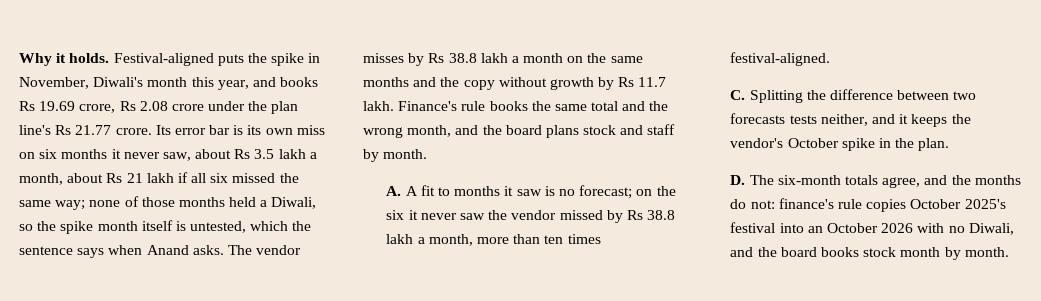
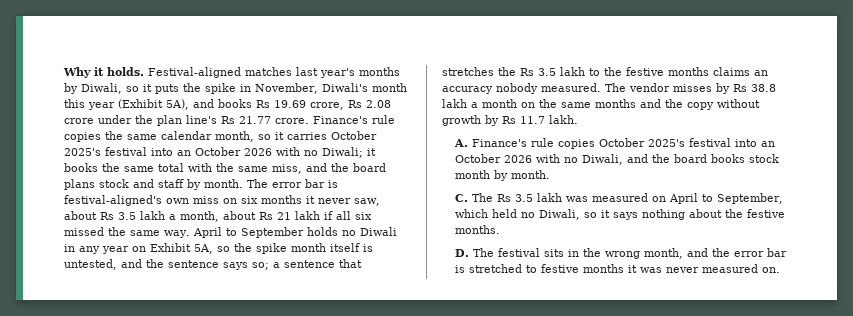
(214, 59) none -> [245,67,400,78] [64,83,152,94] matches last year's months by Diwali, so it
[217,80,249,90] year, -> [88,99,189,110] year (Exhibit 5A),
[155,125,262,135] Its error bar is its -> [313,115,395,124] [64,131,377,142] [64,147,376,158] [64,163,386,174] [64,179,338,190] [64,195,162,206] Finance's rule copies the same calendar month, so it carries October 2025's festival into an October 2026 with no Diwali; it books the same total with the same miss, and the board plans stock and staff by month. The error bar is festival-aligned's
[55,196,317,210] way; none of those months held a Diwali, -> [164,227,397,238] [64,243,213,254] way. April to September holds no Diwali in any year on Exhibit 5A,
[250,221,289,231] which -> [121,259,142,268] and
[108,245,224,255] when Anand asks. -> [252,259,362,270] [442,67,768,76] [442,83,601,94] so; a sentence that stretches the Rs 3.5 lakh to the festive months claims an accuracy nobody measured.
[398,101,669,111] [363,124,676,138] [363,149,428,162] [386,185,676,199] [386,210,676,223] [386,234,601,246] [730,52,831,66] [730,89,977,103] [730,113,971,127] [730,138,950,151] [730,175,1021,188] [730,198,834,209] Finance's rule books the same total and the wrong month, and the board plans stock and staff by month. // A. A fit to months it saw is no forecast; on the six it never saw the vendor missed by Rs 38.8 lakh a month, more than ten times festival-aligned. // C. Splitting the difference between two forecasts tests neither, and it keeps the vendor's October spike in the plan. // D. The six-month totals agree, and the months do not: finance's -> [454,139,528,147] // A. Finance's
(1009, 252) none -> [455,193,784,204] [455,209,786,220] [455,225,501,234] [455,248,788,259] [455,264,781,273] // C. The Rs 3.5 lakh was measured on April to September, which held no Diwali, so it says nothing about the festive months. // D. The festival sits in the wrong month, and the error bar is stretched to festive months it was never measured on.

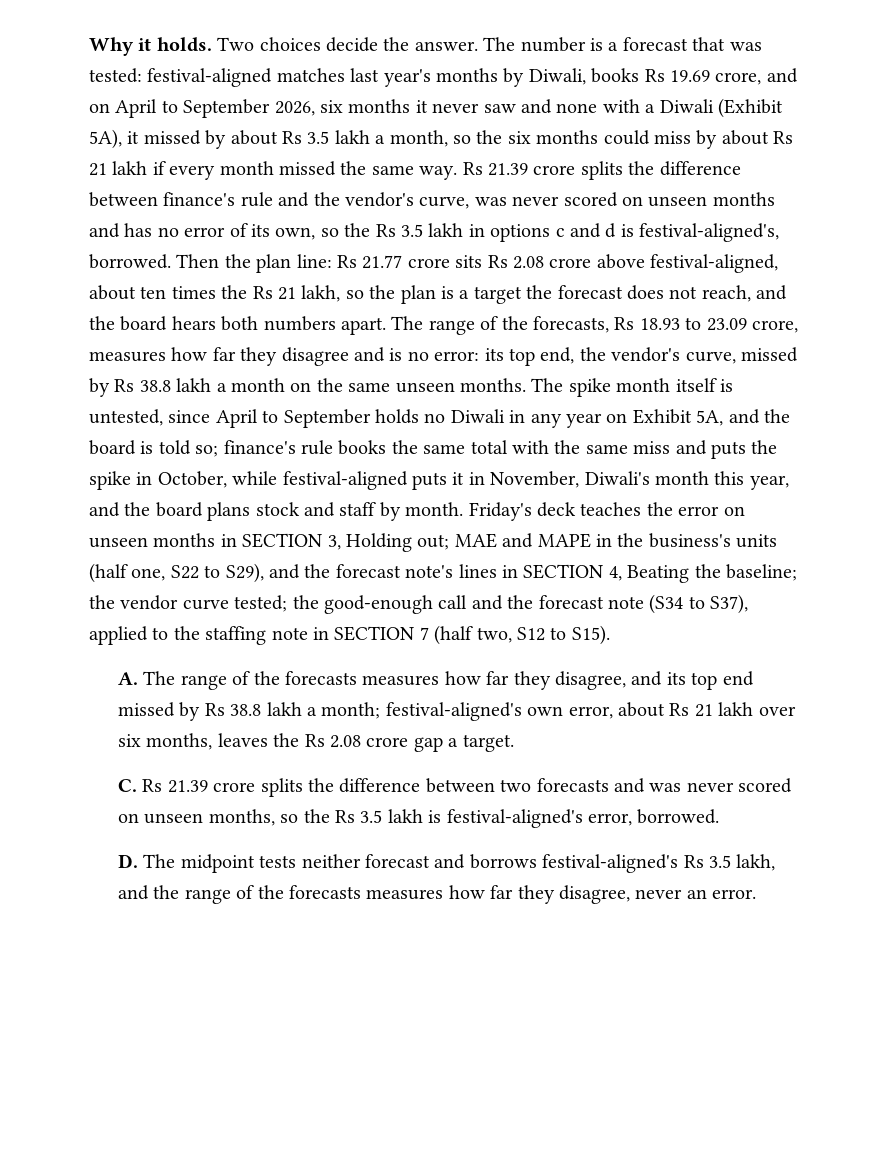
[148,67,241,78] Festival-aligned -> [217,37,762,52] [89,68,273,87] Two choices decide the answer. The number is a forecast that was tested: festival-aligned
[126,83,407,94] [64,99,391,110] [64,115,395,126] [64,131,377,142] [64,147,376,158] [64,163,386,174] [64,179,338,190] [64,195,380,206] so it puts the spike in November, Diwali's month this year (Exhibit 5A), and books Rs 19.69 crore, Rs 2.08 crore under the plan line's Rs 21.77 crore. Finance's rule copies the same calendar month, so it carries October 2025's festival into an October 2026 with no Diwali; it books the same total with the same miss, and the board plans stock and staff by month. The error bar is festival-aligned's own miss on six months it never saw, -> [591,68,798,85] [89,98,783,118] [89,129,227,149] books Rs 19.69 crore, and on April to September 2026, six months it never saw and none with a Diwali (Exhibit 5A), it missed by
(219, 216) none -> [452,130,718,149] so the six months could miss by
[336,211,372,220] all six -> [169,161,274,180] every month
(190, 234) none -> [462,161,741,180] [89,192,775,209] [89,223,780,242] [89,254,779,273] [89,285,788,304] [89,316,798,335] [89,347,798,366] [89,378,733,397] [89,409,211,426] Rs 21.39 crore splits the difference between finance's rule and the vendor's curve, was never scored on unseen months and has no error of its own, so the Rs 3.5 lakh in options c and d is festival-aligned's, borrowed. Then the plan line: Rs 21.77 crore sits Rs 2.08 crore above festival-aligned, about ten times the Rs 21 lakh, so the plan is a target the forecast does not reach, and the board hears both numbers apart. The range of the forecasts, Rs 18.93 to 23.09 crore, measures how far they disagree and is no error: its top end, the vendor's curve, missed by Rs 38.8 lakh a month on the same unseen months. The spike month itself is untested, since
[217,243,373,254] [64,259,362,270] [442,67,768,76] [442,83,776,94] [442,99,760,110] [442,115,578,126] [454,138,776,149] [455,154,780,165] [455,170,551,181] [455,193,784,204] [455,209,786,220] [455,225,501,234] [455,248,788,259] [455,264,781,273] so the spike month itself is untested, and the sentence says so; a sentence that stretches the Rs 3.5 lakh to the festive months claims an accuracy nobody measured. The vendor misses by Rs 38.8 lakh a month on the same months and the copy without growth by Rs 11.7 lakh. // A. Finance's rule copies October 2025's festival into an October 2026 with no Diwali, and the board books stock month by month. // C. The Rs 3.5 lakh was measured on April to September, which held no Diwali, so it says nothing about the festive months. // D. The festival sits in the wrong month, and the error bar is stretched to festive months it was never measured on. -> [728,409,790,424] [89,440,778,459] [89,471,789,490] [89,502,745,521] [89,533,778,552] [89,563,797,583] [89,594,749,614] [89,625,610,645] [117,671,754,690] [117,702,796,721] [117,733,514,752] [117,778,793,797] [117,809,720,828] [117,854,776,873] [117,885,757,904] and the board is told so; finance's rule books the same total with the same miss and puts the spike in October, while festival-aligned puts it in November, Diwali's month this year, and the board plans stock and staff by month. Friday's deck teaches the error on unseen months in SECTION 3, Holding out; MAE and MAPE in the business's units (half one, S22 to S29), and the forecast note's lines in SECTION 4, Beating the baseline; the vendor curve tested; the good-enough call and the forecast note (S34 to S37), applied to the staffing note in SECTION 7 (half two, S12 to S15). // A. The range of the forecasts measures how far they disagree, and its top end missed by Rs 38.8 lakh a month; festival-aligned's own error, about Rs 21 lakh over six months, leaves the Rs 2.08 crore gap a target. // C. Rs 21.39 crore splits the difference between two forecasts and was never scored on unseen months, so the Rs 3.5 lakh is festival-aligned's error, borrowed. // D. The midpoint tests neither forecast and borrows festival-aligned's Rs 3.5 lakh, and the range of the forecasts measures how far they disagree, never an error.

